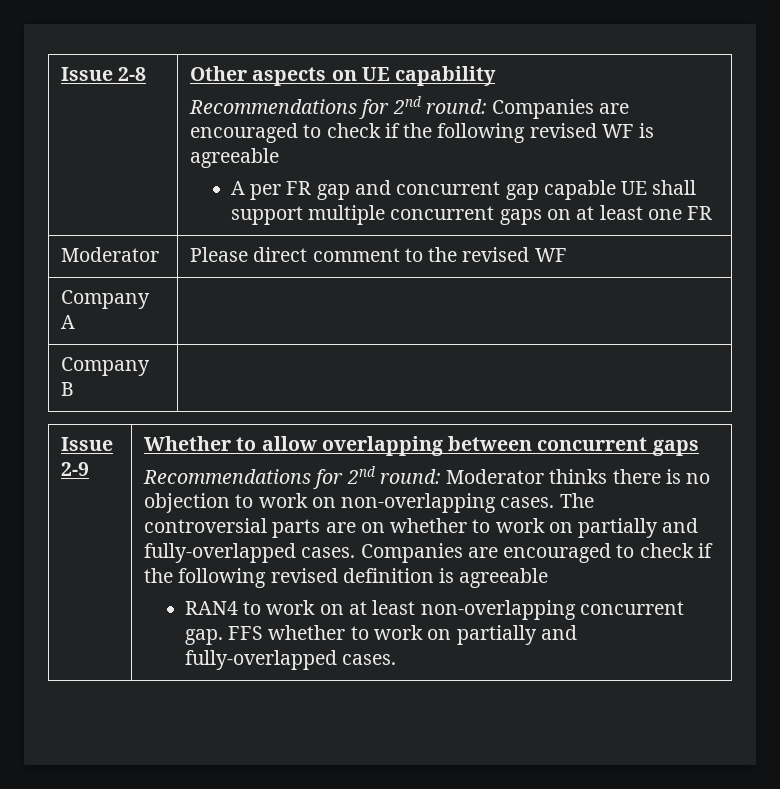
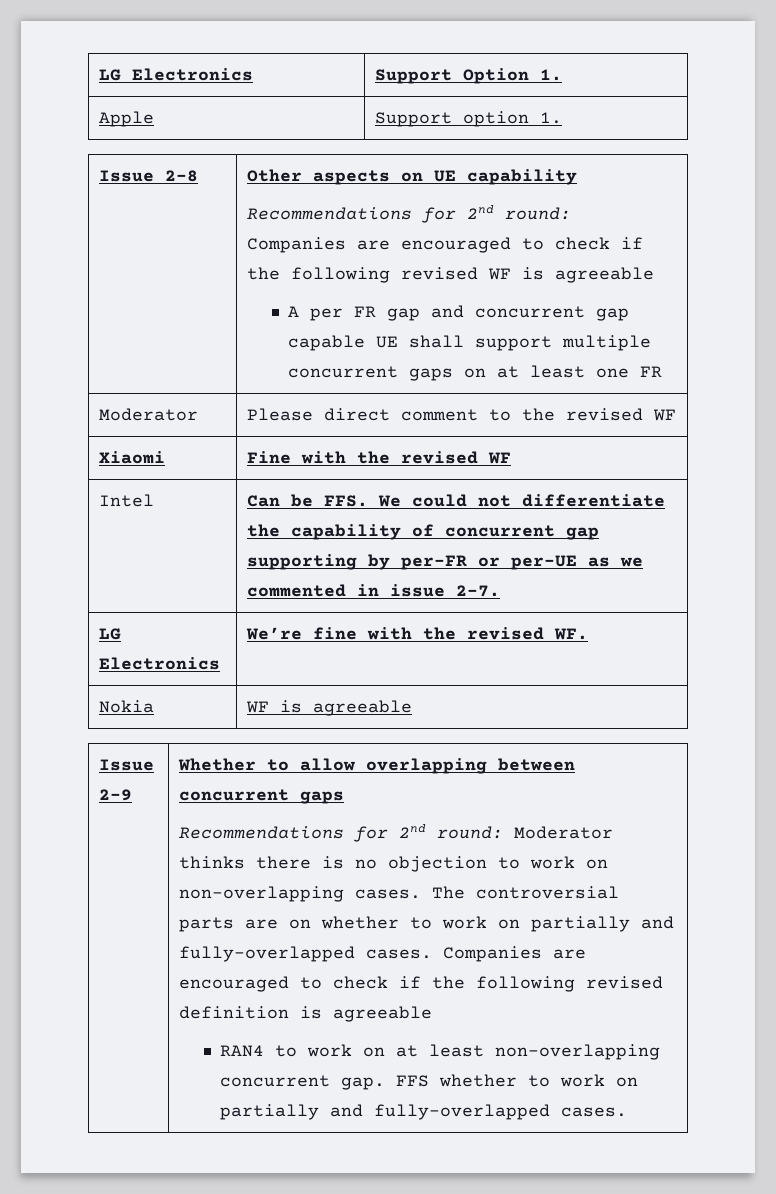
(61, 74) none -> [98,68,253,81] [374,68,562,84] [98,111,154,127] [374,111,562,127] LG Electronics | Support Option 1. // Apple | Support option 1. //
[61,290,151,309] [61,315,76,329] [61,357,151,376] [61,382,75,396] Company A | // Company B | -> [98,451,165,464] [246,451,511,464] [98,494,154,507] [246,494,665,507] [246,524,599,540] [246,554,643,570] [246,584,500,597] [98,628,121,640] [98,657,220,670] [245,627,588,640] [98,700,154,713] [245,700,412,716] Xiaomi | Fine with the revised WF // Intel | Can be FFS. We could not differentiate the capability of concurrent gap supporting by per-FR or per-UE as we commented in issue 2-7. // LG Electronics | We’re fine with the revised WF. // Nokia | WF is agreeable

